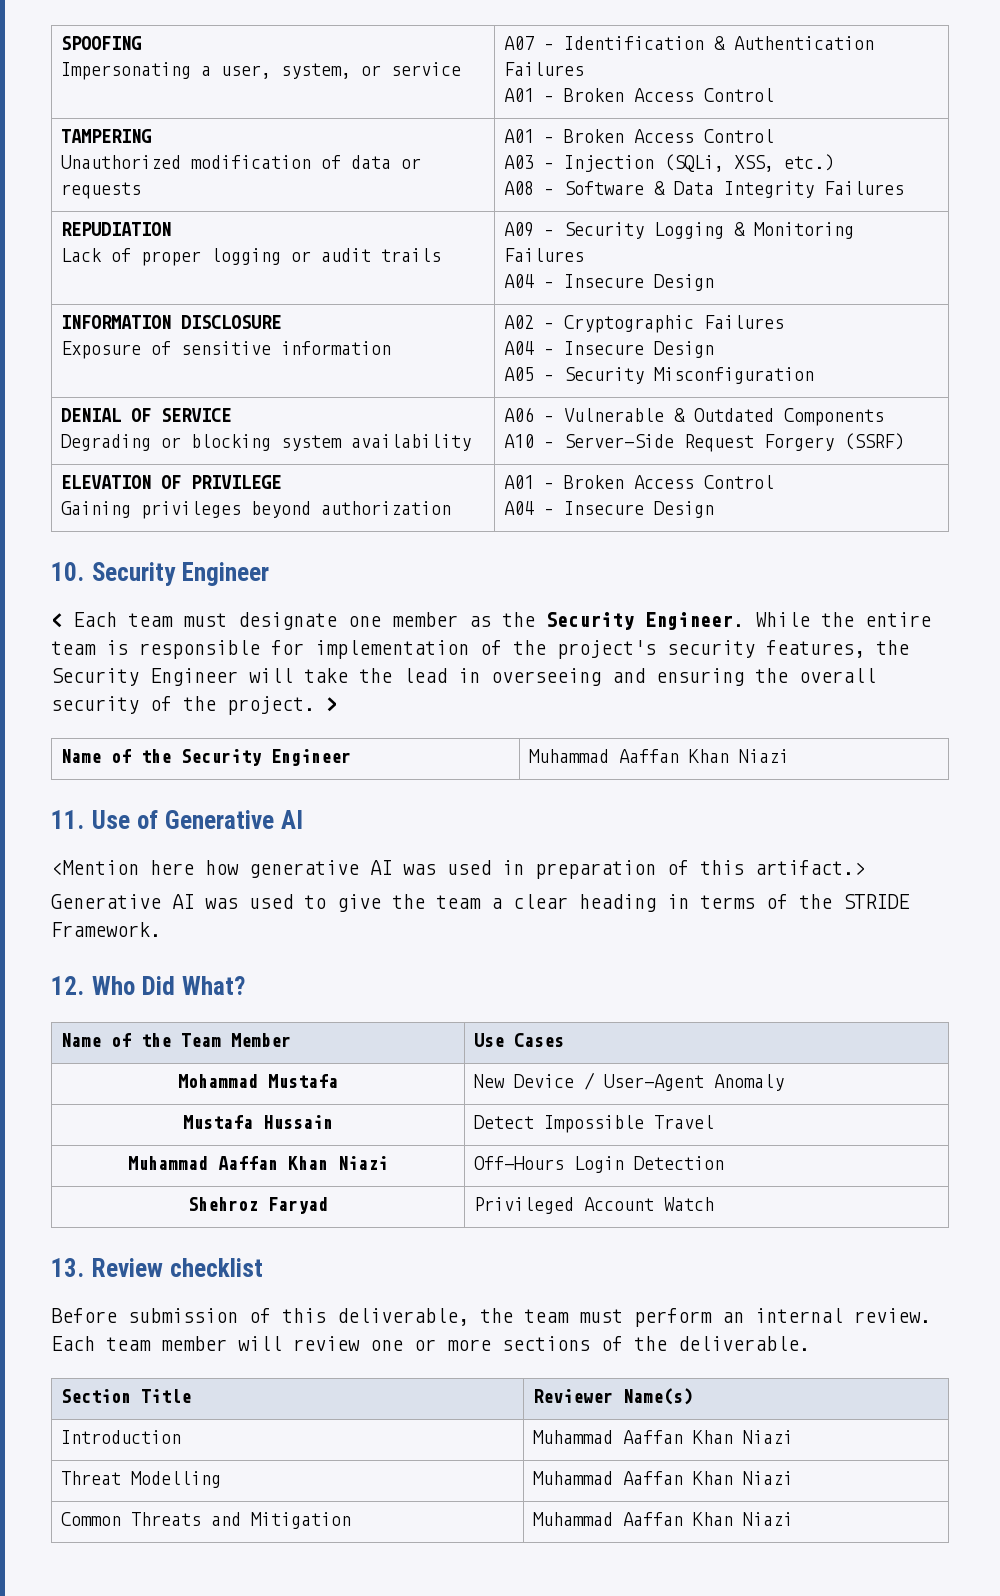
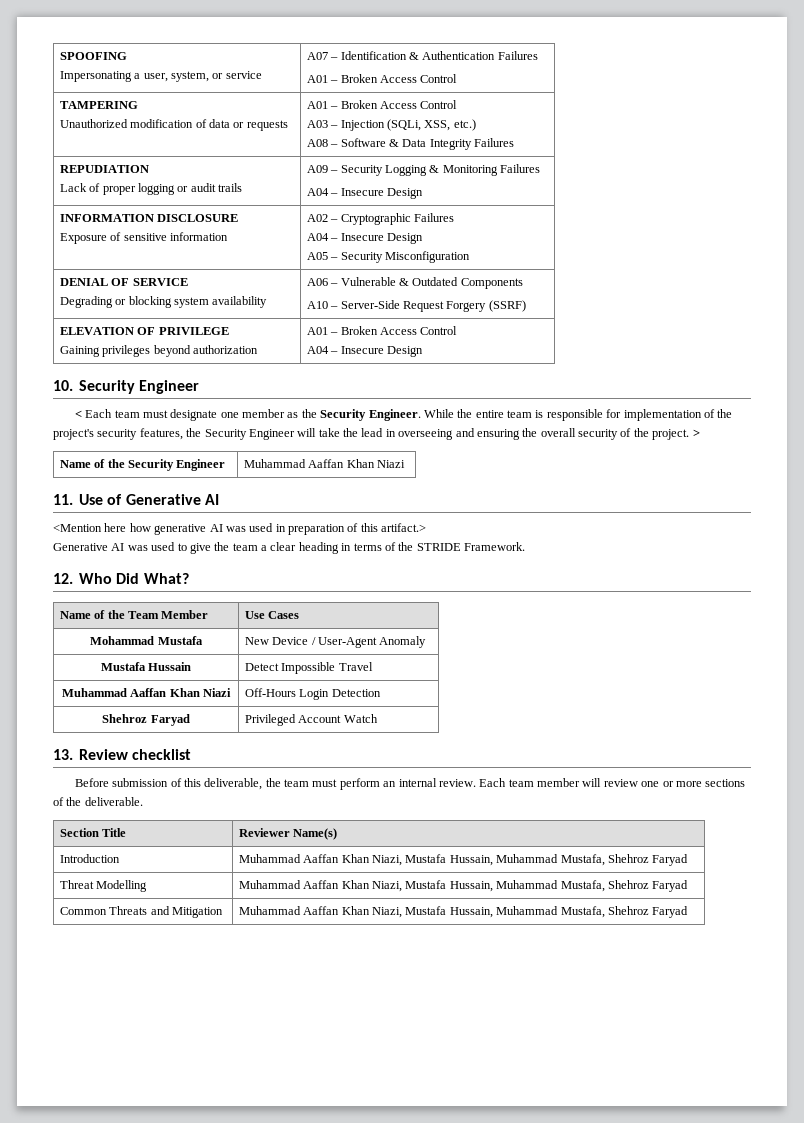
[742,1430,793,1444] Niazi -> [371,854,689,866] Niazi, Mustafa Hussain, Muhammad Mustafa, Shehroz Faryad
[742,1471,793,1485] Niazi -> [371,880,689,892] Niazi, Mustafa Hussain, Muhammad Mustafa, Shehroz Faryad
[742,1512,793,1526] Niazi -> [371,906,689,918] Niazi, Mustafa Hussain, Muhammad Mustafa, Shehroz Faryad

